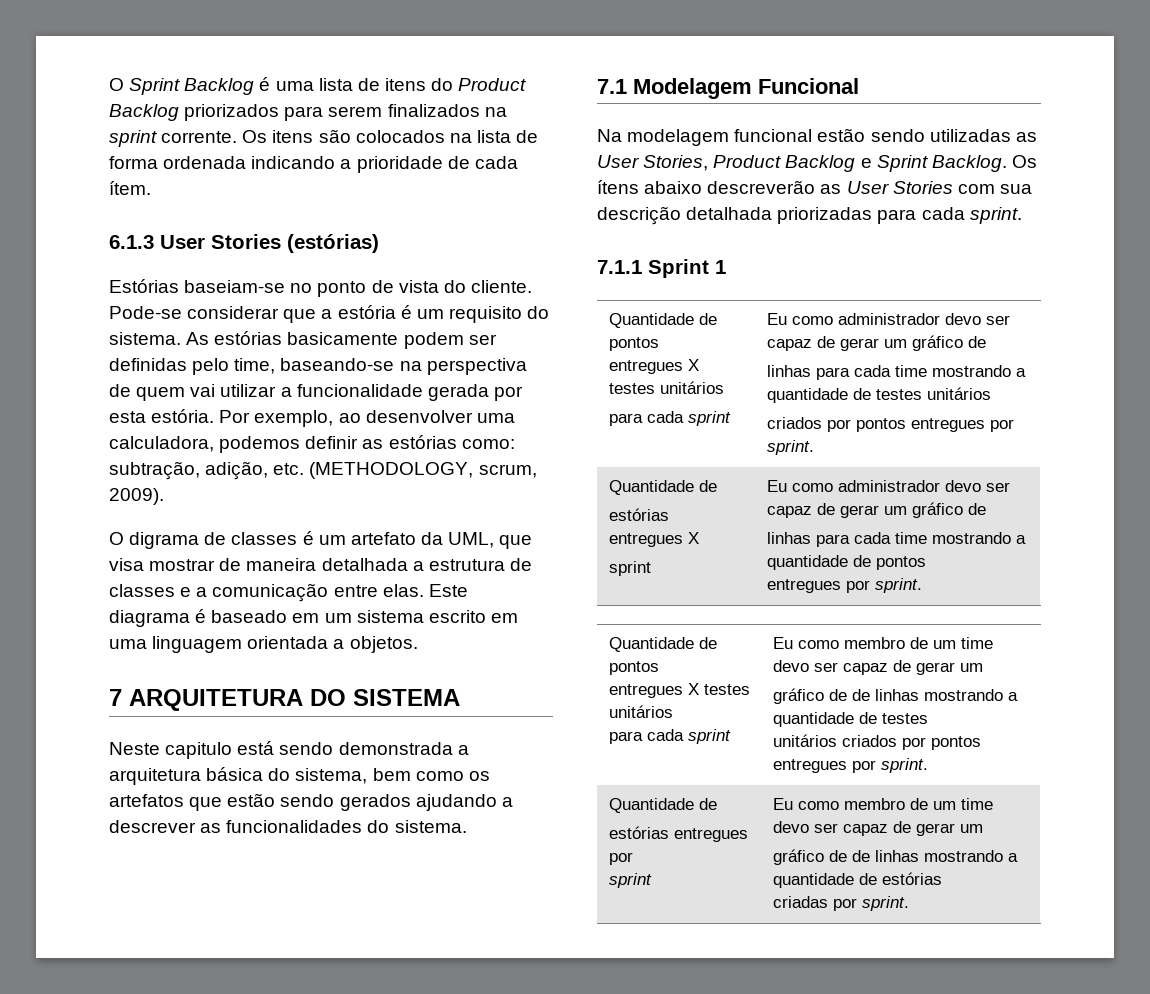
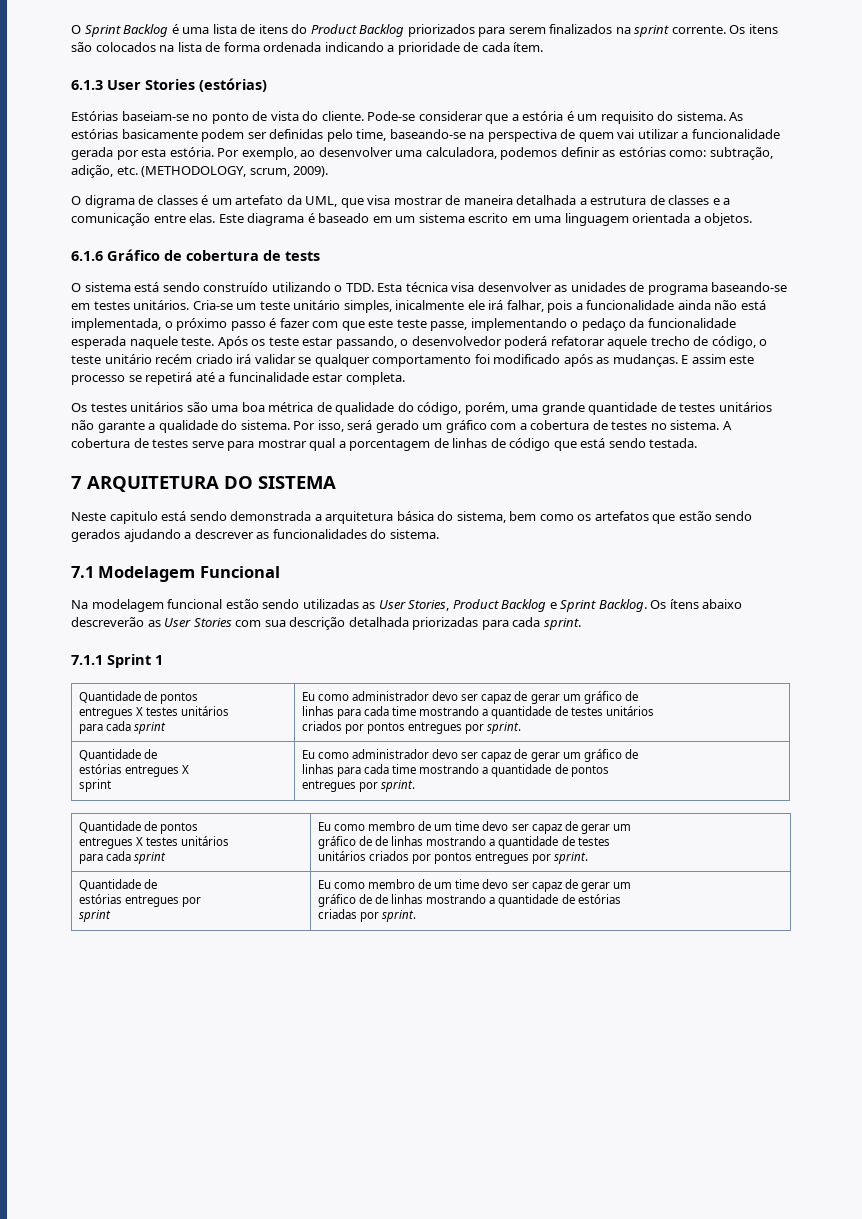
(418, 644) none -> [71,249,320,261] [71,282,788,295] [71,300,766,313] [71,318,736,331] [71,336,768,349] [71,354,755,367] [71,372,405,385] [71,402,772,415] [71,420,732,433] [71,438,698,451] // 6.1.6 Gráfico de cobertura de tests // O sistema está sendo construído utilizando o TDD. Esta técnica visa desenvolver as unidades de programa baseando-se em testes unitários. Cria-se um teste unitário simples, inicalmente ele irá falhar, pois a funcionalidade ainda não está implementada, o próximo passo é fazer com que este teste passe, implementando o pedaço da funcionalidade esperada naquele teste. Após os teste estar passando, o desenvolvedor poderá refatorar aquele trecho de código, o teste unitário recém criado irá validar se qualquer comportamento foi modificado após as mudanças. E assim este processo se repetirá até a funcinalidade estar completa. // Os testes unitários são uma boa métrica de qualidade do código, porém, uma grande quantidade de testes unitários não garante a qualidade do sistema. Por isso, será gerado um gráfico com a cobertura de testes no sistema. A cobertura de testes serve para mostrar qual a porcentagem de linhas de código que está sendo testada.

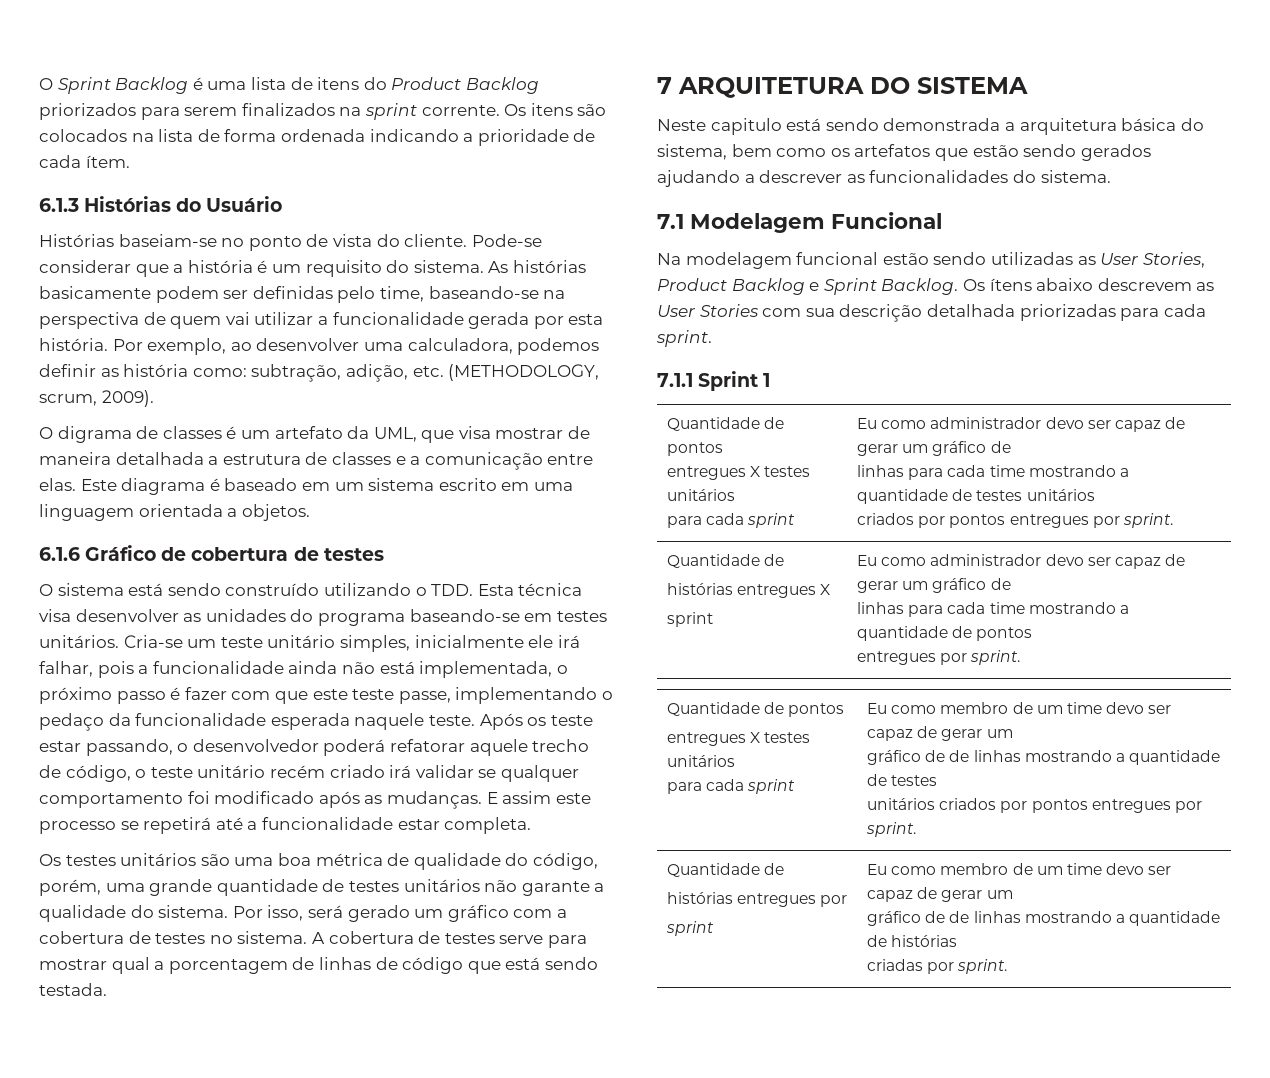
[107,78,267,92] [71,111,118,121] User Stories (estórias) // Estórias -> [84,196,283,212] [39,234,114,247] Histórias do Usuário // Histórias
[522,111,564,121] estória -> [187,260,253,273] história
[71,129,118,139] estórias -> [512,260,586,273] histórias
[169,147,214,157] estória. -> [39,338,108,351] história.
[618,147,666,157] estórias -> [123,364,189,377] história
[285,251,320,261] tests -> [323,548,384,561] testes
[629,282,645,292] de -> [290,609,314,622] do
[395,300,465,310] inicalmente -> [414,635,524,648] inicialmente
[228,372,309,382] funcinalidade -> [261,817,393,830] funcionalidade
[71,617,144,627] descreverão -> [1097,278,1192,291] descrevem
[78,764,122,774] estórias -> [667,583,734,595] histórias
[78,894,122,904] estórias -> [667,892,734,904] histórias
[577,894,621,904] estórias -> [891,935,958,947] histórias

